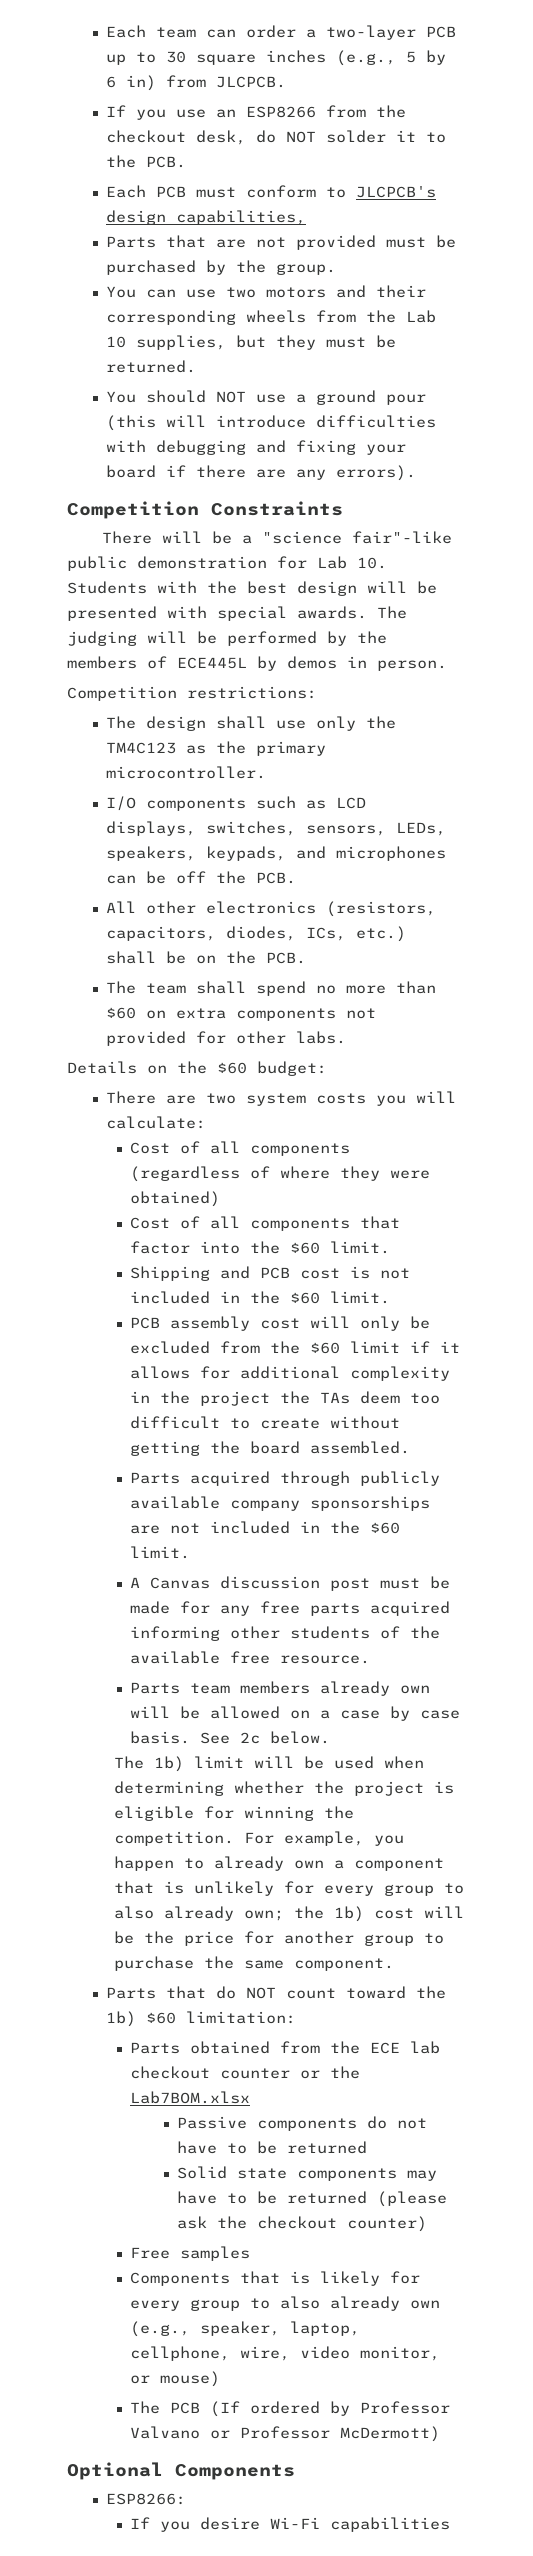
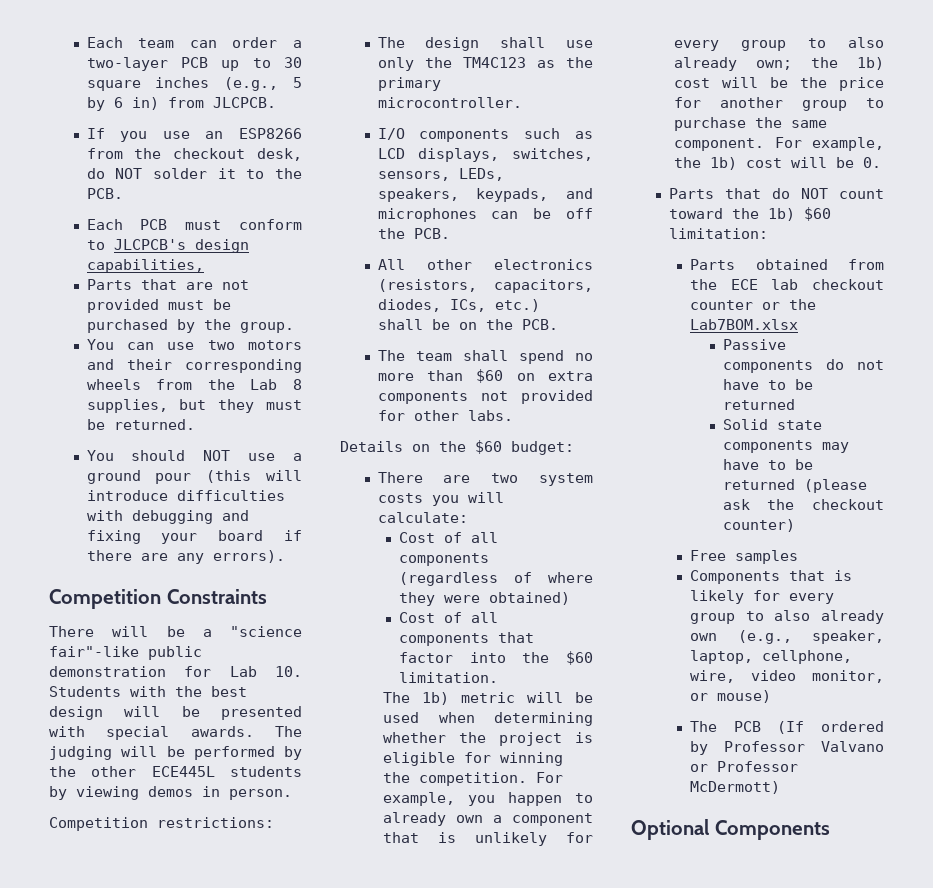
[106,336,127,348] 10 -> [293,379,302,390] 8
[67,656,277,671] members of ECE445L by -> [91,766,302,777] [49,786,139,800] other ECE445L students by viewing
[329,1241,390,1254] [129,1266,410,1281] [129,1291,390,1304] [129,1316,430,1331] [129,1341,460,1354] [129,1366,450,1381] [129,1391,440,1406] [129,1416,400,1429] [129,1441,410,1456] [129,1471,440,1486] [129,1496,430,1511] [129,1521,400,1534] [129,1546,190,1559] [129,1576,450,1591] [129,1601,450,1616] [129,1626,440,1641] [129,1651,370,1664] [129,1681,430,1696] [129,1706,460,1721] [129,1731,330,1744] limit. // Shipping and PCB cost is not included in the $60 limit. // PCB assembly cost will only be excluded from the $60 limit if it allows for additional complexity in the project the TAs deem too difficult to create without getting the board assembled. // Parts acquired through publicly available company sponsorships are not included in the $60 limit. // A Canvas discussion post must be made for any free parts acquired informing other students of the available free resource. // Parts team members already own will be allowed on a case by case basis. See 2c below. -> [399,672,499,683] limitation.
[193,1756,244,1768] limit -> [461,692,516,703] metric
(394, 1964) none -> [774,137,884,151] [674,157,882,170] For example, the 1b) cost will be 0.
[106,2493,187,2505] [129,2517,450,2532] // ESP8266: // If you desire Wi-Fi capabilities -> (830, 830) none

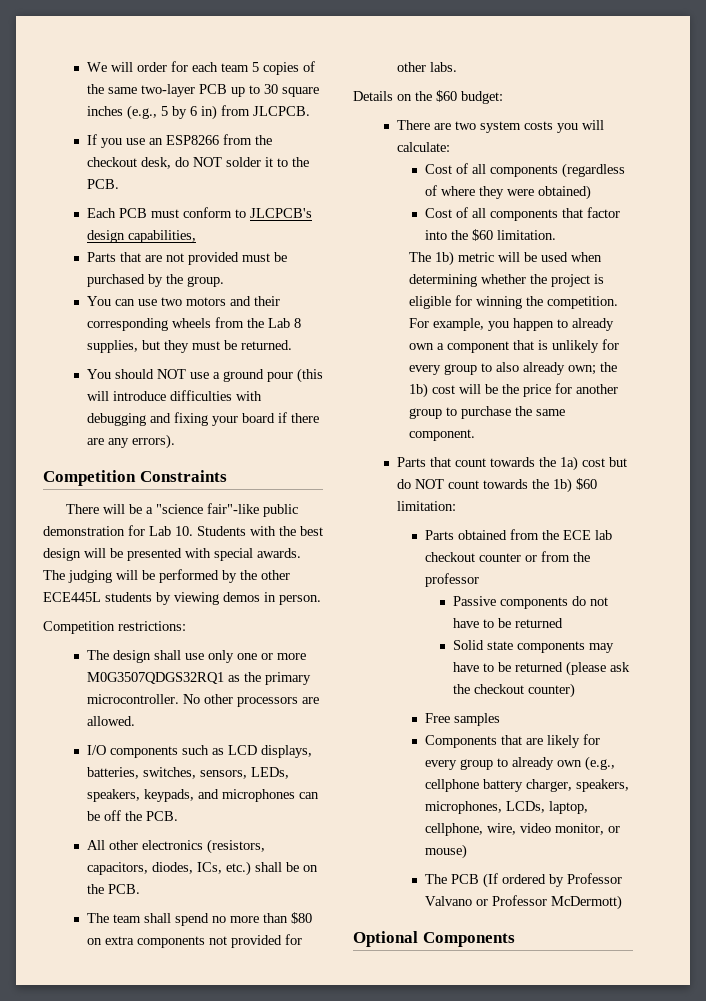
[86,37,302,48] Each team can order a -> [86,61,315,75] [86,84,137,94] We will order for each team 5 copies of the same
[424,57,526,68] the TM4C123 -> [236,653,306,660] [86,672,224,684] one or more M0G3507QDGS32RQ1
(522, 102) none -> [182,694,319,707] [86,716,135,726] No other processors are allowed.
(499, 155) none -> [86,767,139,779] batteries,
[476,369,504,383] $60 -> [290,912,312,924] $80
[774,137,884,151] [674,157,882,170] [668,188,761,199] For example, the 1b) cost will be 0. // Parts that -> [396,456,627,471] // Parts that count towards the 1a) cost but
[668,208,723,219] toward -> [482,479,528,489] towards
[789,299,817,310] [690,319,799,330] the Lab7BOM.xlsx -> [540,551,590,562] [424,573,479,587] from the professor
[834,570,853,581] is -> [525,738,543,745] are
[774,610,811,621] also -> (508, 762) none
[812,630,884,644] speaker, -> [424,779,629,792] [424,801,545,814] cellphone battery charger, speakers, microphones, LCDs,

